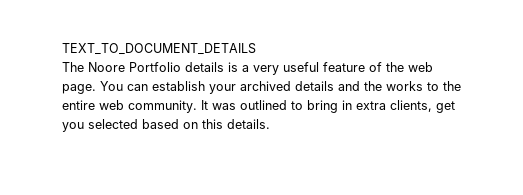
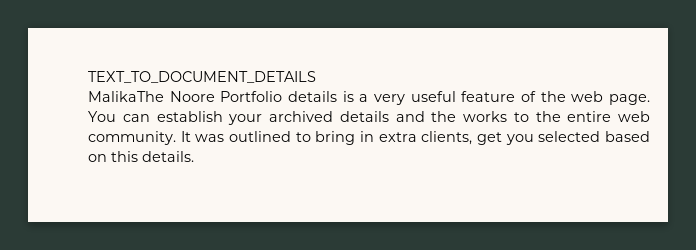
[62,62,84,72] The -> [88,91,164,102] MalikaThe

